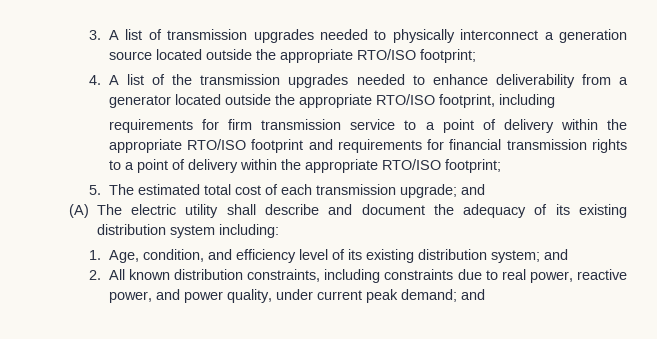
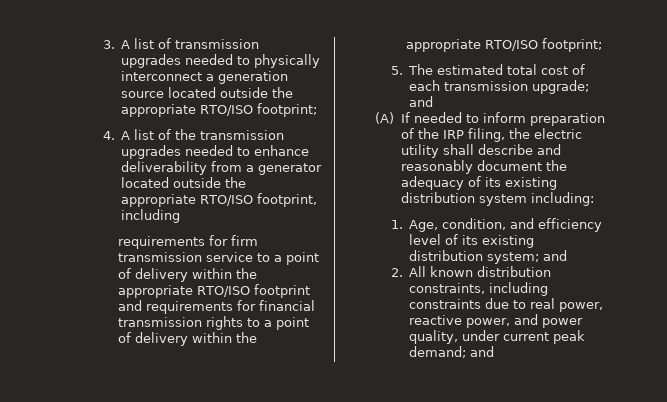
[96,204,122,215] The -> [400,112,605,126] [400,128,530,142] If needed to inform preparation of the IRP filing, the
(353, 209) none -> [400,160,473,174] reasonably

